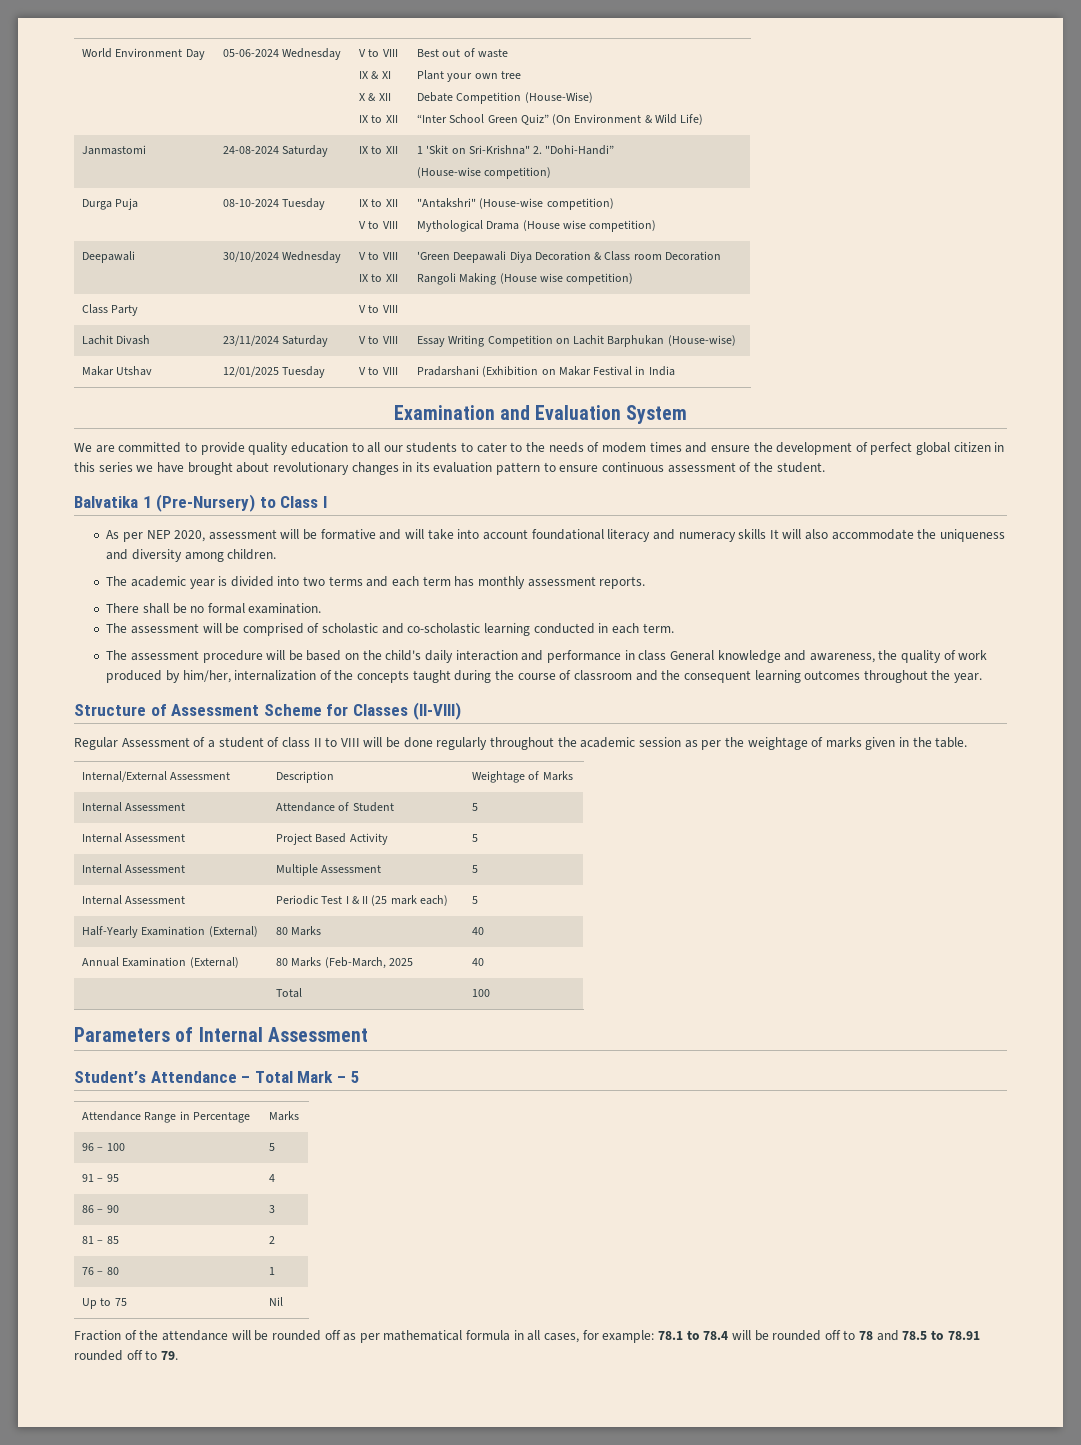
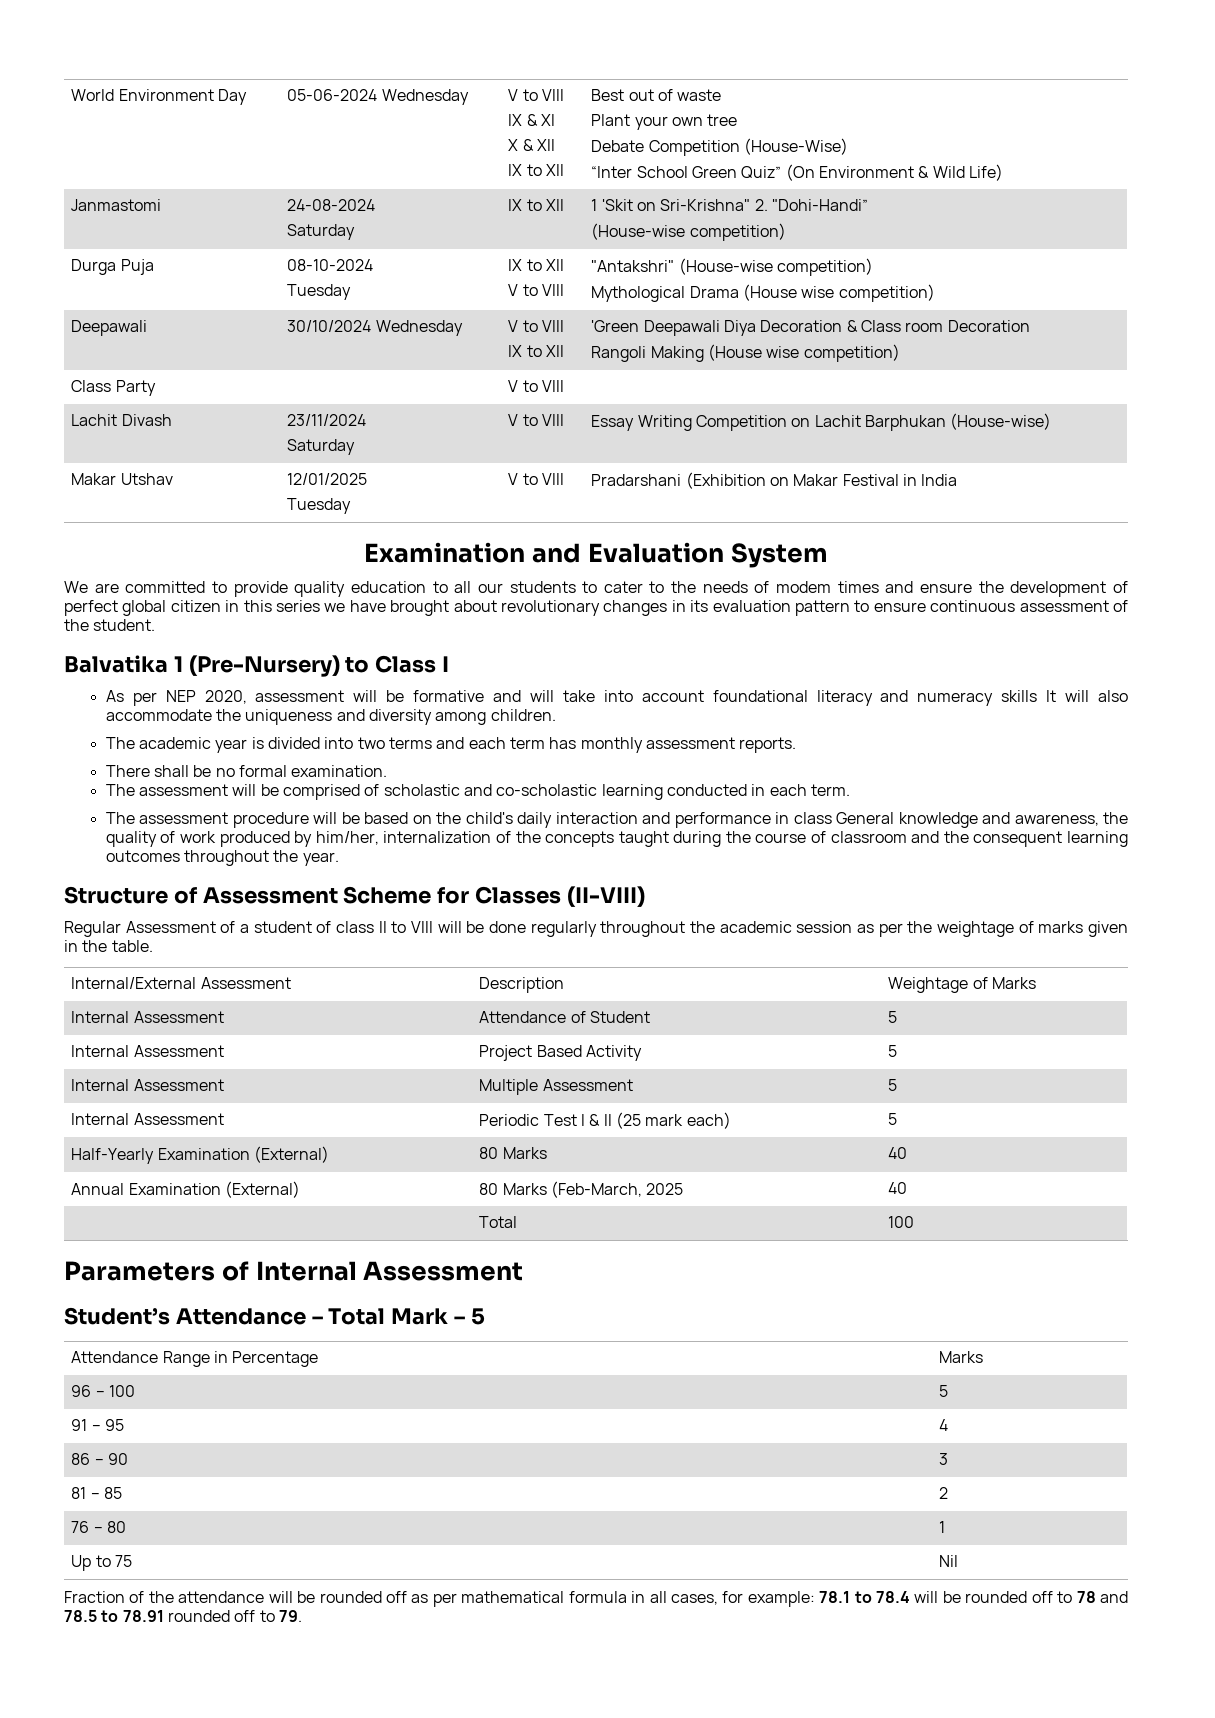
(280, 150) none -> (376, 205) //
(280, 203) none -> (374, 265) //
(280, 340) none -> (367, 420) //
(280, 371) none -> (368, 479) //

